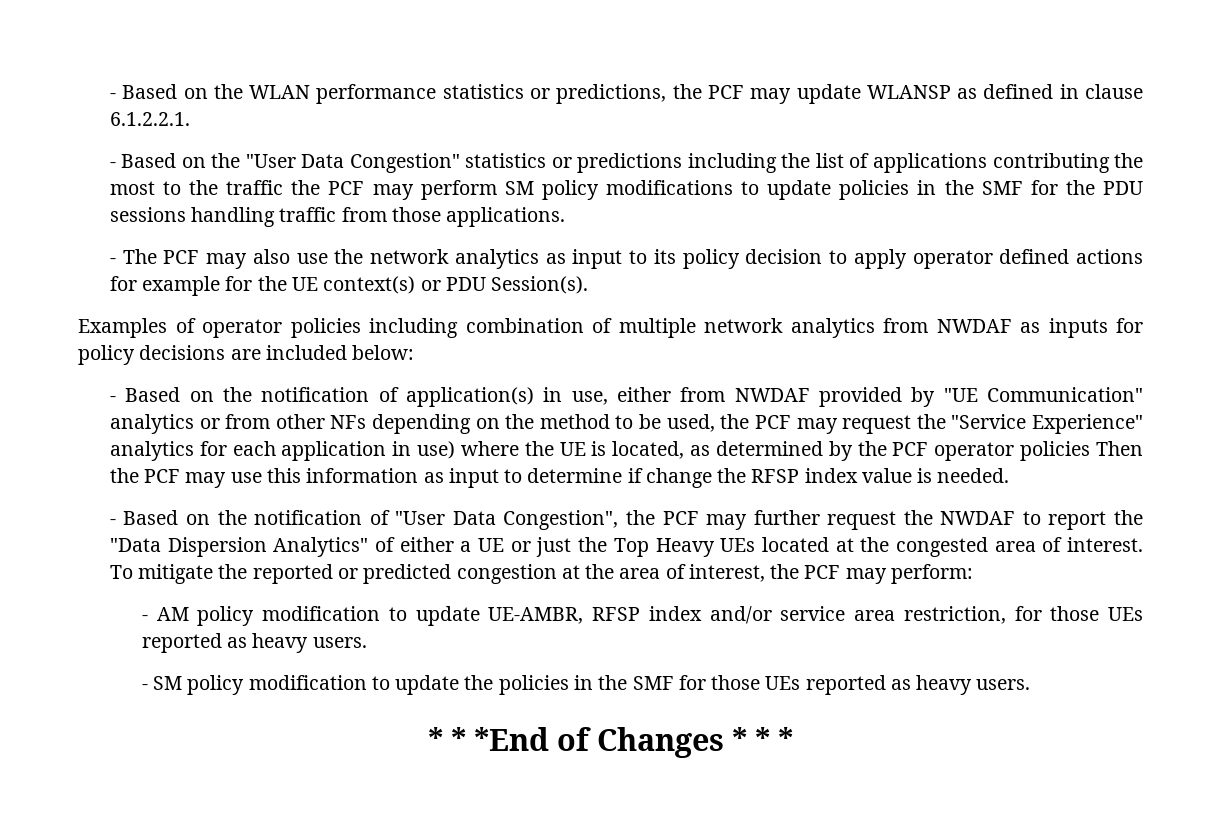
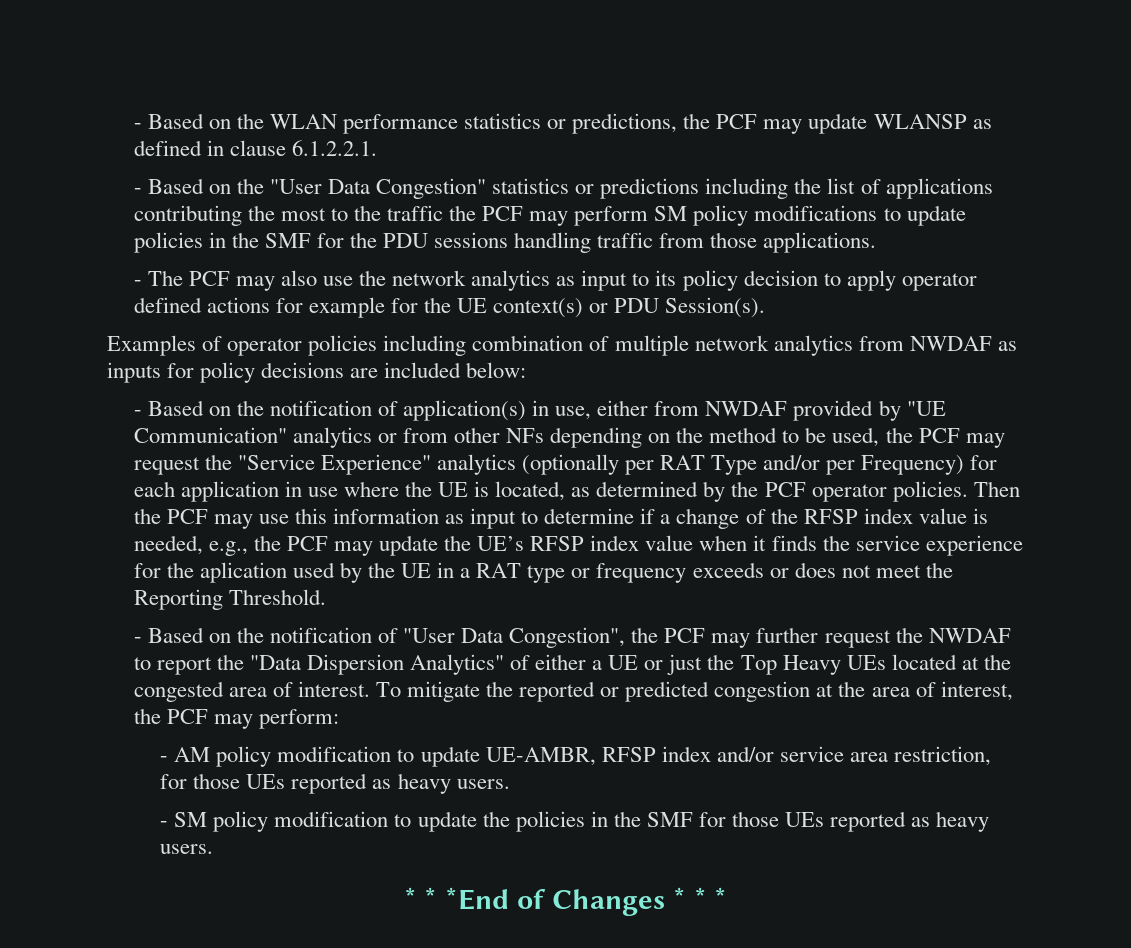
(194, 451) none -> [521,454,965,475] (optionally per RAT Type and/or per Frequency)
[417,441,456,459] use) -> [307,487,338,497] use
[1020,441,1091,461] policies -> [892,481,968,502] policies.
[645,468,712,488] change -> [660,508,766,529] a change of
[937,468,1010,483] needed. -> [133,535,1023,556] [133,562,953,583] [133,589,326,610] needed, e.g., the PCF may update the UE’s RFSP index value when it finds the service experience for the aplication used by the UE in a RAT type or frequency exceeds or does not meet the Reporting Threshold.

